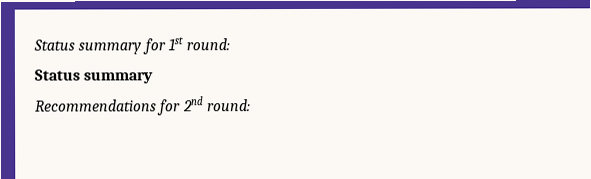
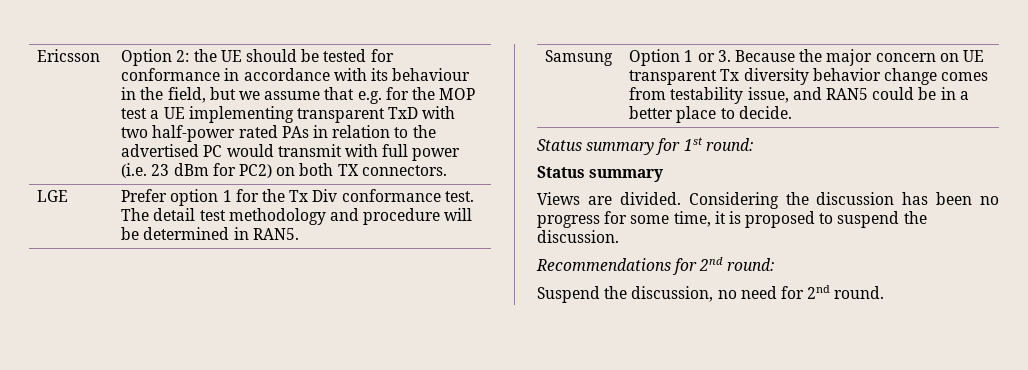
(33, 45) none -> [37,49,101,62] [121,49,394,66] [121,68,471,81] [121,87,476,104] [121,106,456,123] [121,125,436,142] [121,144,461,161] [121,163,447,178] [37,190,69,202] [121,189,474,206] [121,208,473,225] [121,227,299,240] [545,50,614,66] [629,49,984,66] [629,68,989,85] [629,87,969,104] [629,106,792,123] Ericsson | Option 2: the UE should be tested for conformance in accordance with its behaviour in the field, but we assume that e.g. for the MOP test a UE implementing transparent TxD with two half-power rated PAs in relation to the advertised PC would transmit with full power (i.e. 23 dBm for PC2) on both TX connectors. // LGE | Prefer option 1 for the Tx Div conformance test. The detail test methodology and procedure will be determined in RAN5. // Samsung | Option 1 or 3. Because the major concern on UE transparent Tx diversity behavior change comes from testability issue, and RAN5 could be in a better place to decide. //
[35,96,251,116] Recommendations for 2nd round: -> [537,192,999,209] [537,211,927,228] [537,230,619,243] [536,257,774,275] [537,285,885,303] Views are divided. Considering the discussion has been no progress for some time, it is proposed to suspend the discussion. // Recommendations for 2nd round: // Suspend the discussion, no need for 2nd round.

